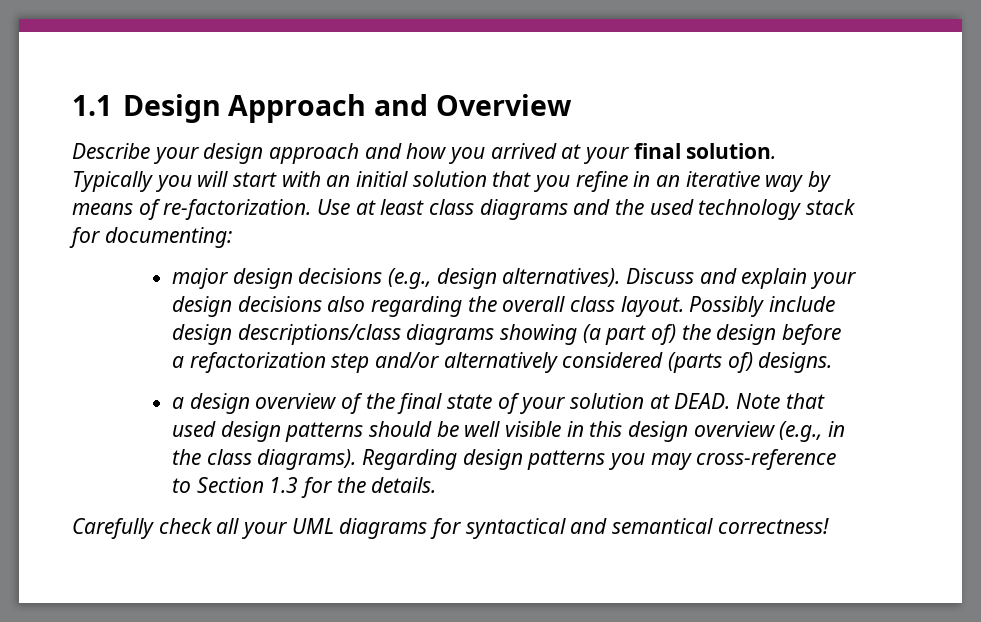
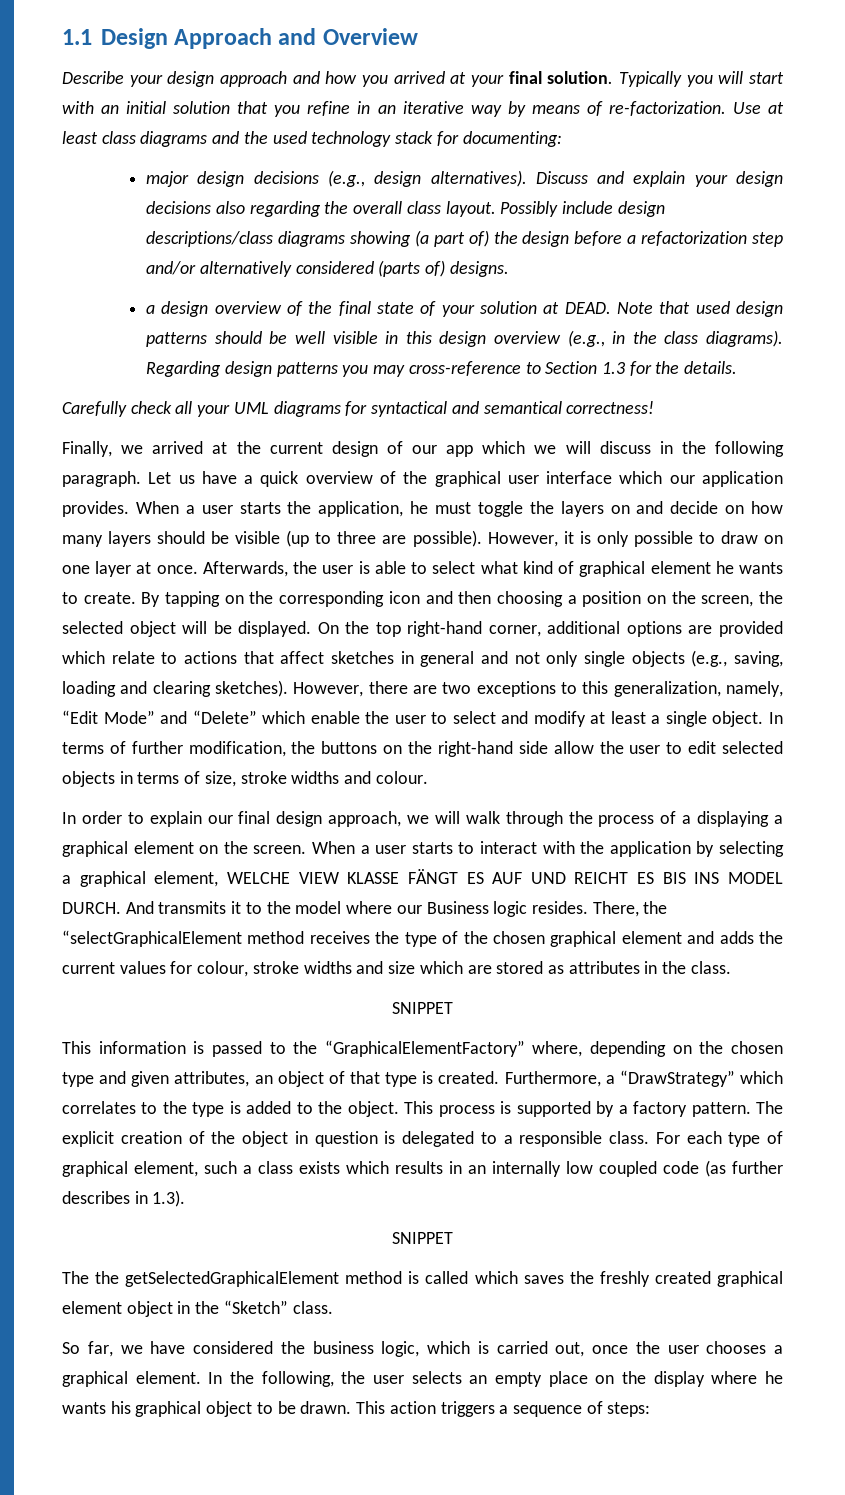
(829, 526) none -> [62,441,784,457] [62,471,784,487] [62,501,783,517] [62,530,783,547] [62,561,784,577] [62,591,783,607] [62,621,784,637] [62,650,783,667] [62,680,784,697] [62,710,783,727] [62,741,784,757] [62,771,428,787] [62,811,783,827] [62,841,785,857] [62,869,783,887] [62,901,668,917] [62,930,783,947] [62,961,731,977] [392,1002,453,1014] [62,1040,783,1057] [62,1070,783,1087] [62,1101,784,1117] [62,1131,783,1147] [62,1160,783,1177] [62,1190,186,1207] [392,1232,453,1244] [62,1271,783,1287] [62,1300,333,1317] [62,1341,783,1357] [62,1371,783,1387] [62,1401,651,1417] // Finally, we arrived at the current design of our app which we will discuss in the following paragraph. Let us have a quick overview of the graphical user interface which our application provides. When a user starts the application, he must toggle the layers on and decide on how many layers should be visible (up to three are possible). However, it is only possible to draw on one layer at once. Afterwards, the user is able to select what kind of graphical element he wants to create. By tapping on the corresponding icon and then choosing a position on the screen, the selected object will be displayed. On the top right-hand corner, additional options are provided which relate to actions that affect sketches in general and not only single objects (e.g., saving, loading and clearing sketches). However, there are two exceptions to this generalization, namely, “Edit Mode” and “Delete” which enable the user to select and modify at least a single object. In terms of further modification, the buttons on the right-hand side allow the user to edit selected objects in terms of size, stroke widths and colour. // In order to explain our final design approach, we will walk through the process of a displaying a graphical element on the screen. When a user starts to interact with the application by selecting a graphical element, WELCHE VIEW KLASSE FÄNGT ES AUF UND REICHT ES BIS INS MODEL DURCH. And transmits it to the model where our Business logic resides. There, the “selectGraphicalElement method receives the type of the chosen graphical element and adds the current values for colour, stroke widths and size which are stored as attributes in the class. // SNIPPET // This information is passed to the “GraphicalElementFactory” where, depending on the chosen type and given attributes, an object of that type is created. Furthermore, a “DrawStrategy” which correlates to the type is added to the object. This process is supported by a factory pattern. The explicit creation of the object in question is delegated to a responsible class. For each type of graphical element, such a class exists which results in an internally low coupled code (as further describes in 1.3). // SNIPPET // The the getSelectedGraphicalElement method is called which saves the freshly created graphical element object in the “Sketch” class. // So far, we have considered the business logic, which is carried out, once the user chooses a graphical element. In the following, the user selects an empty place on the display where he wants his graphical object to be drawn. This action triggers a sequence of steps:

